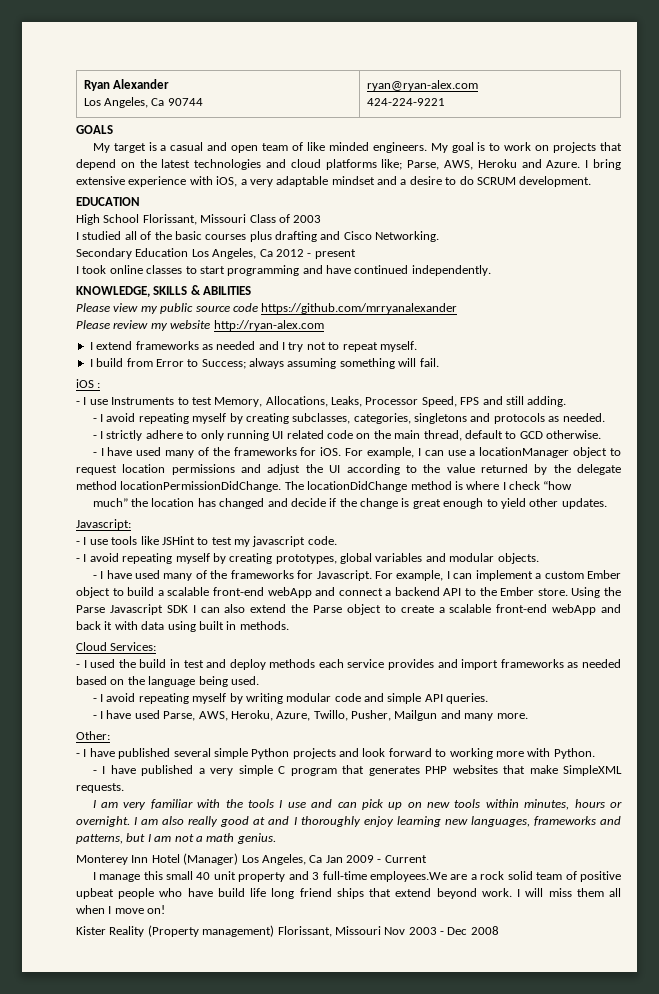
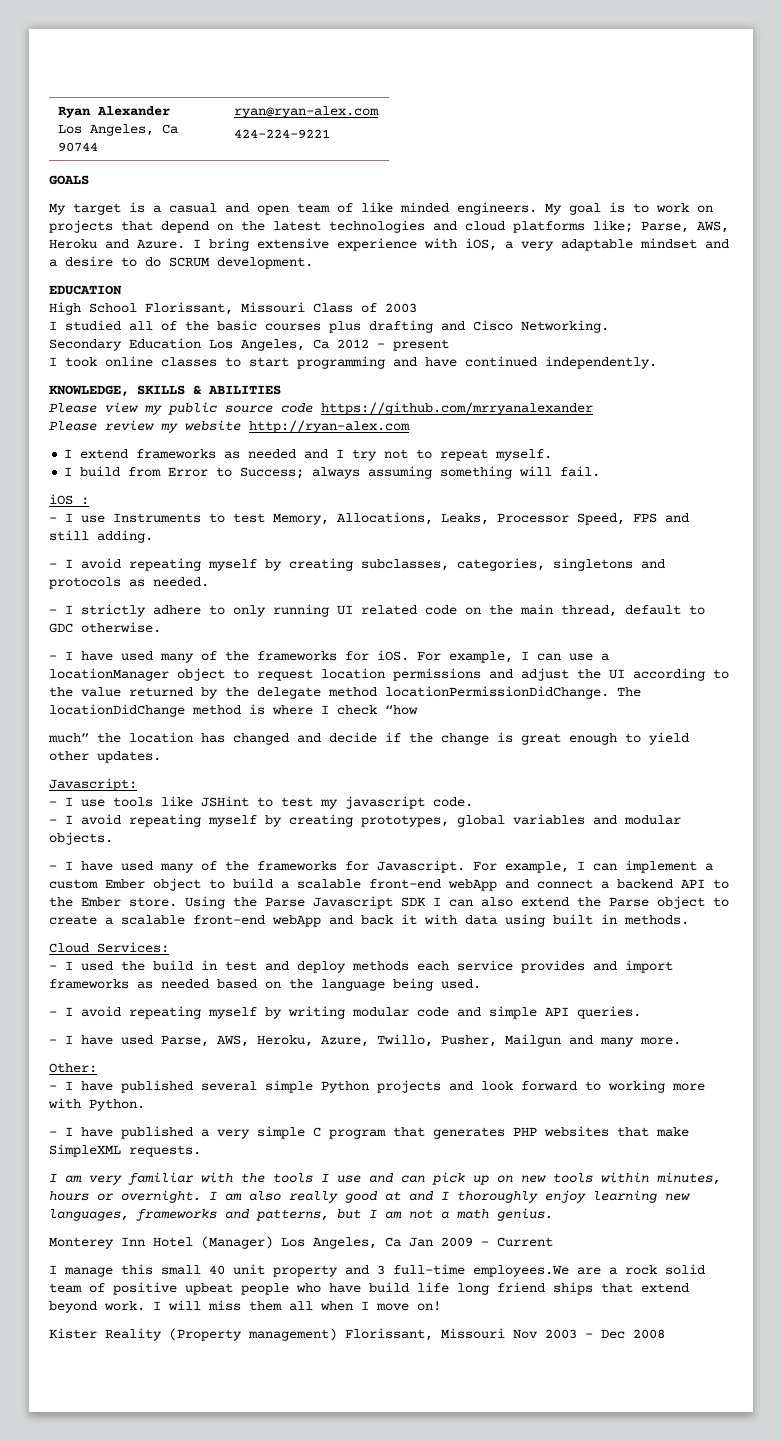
[519,431,543,439] GCD -> [49,623,73,633] GDC

